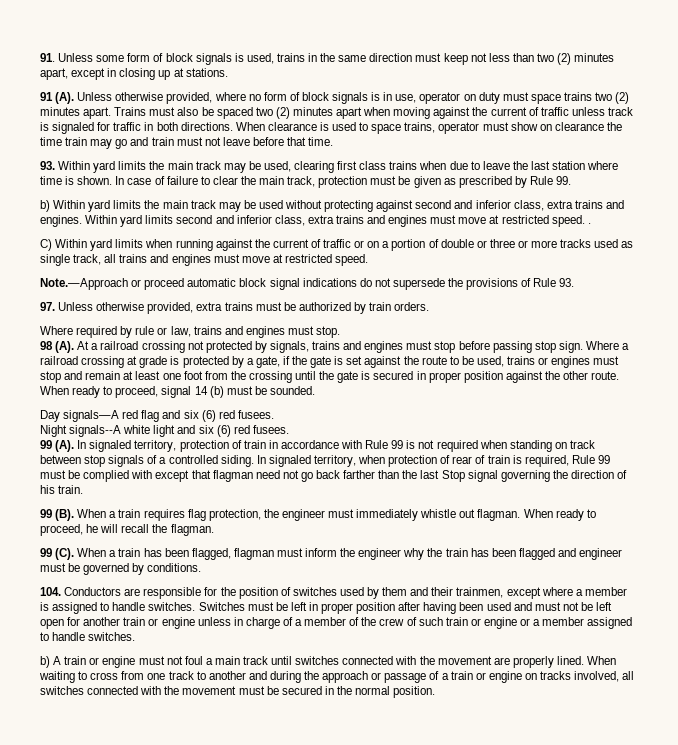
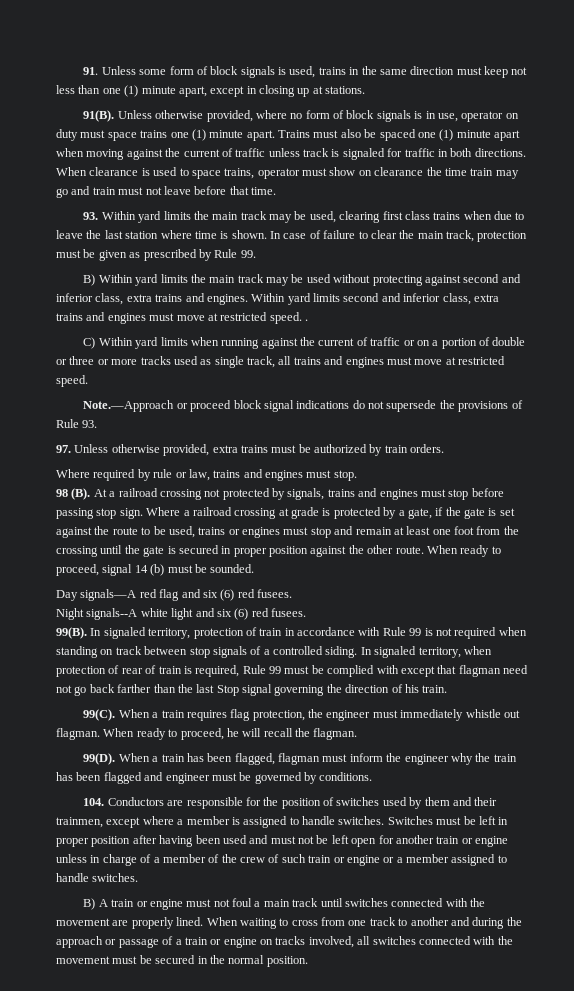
[536,53,615,65] two (2) minutes -> [102,85,176,97] one (1) minute
[40,92,75,104] 91 (A). -> [83,110,115,122] 91(B).
[595,92,630,104] [40,107,80,116] two (2) minutes -> [170,129,244,141] one (1) minute
[255,107,333,119] two (2) minutes -> [417,129,491,141] one (1) minute
[40,200,50,212] b) -> [83,274,96,286] B)
[187,278,237,287] automatic -> (232, 406) none
[55,341,75,353] (A). -> [71,488,91,500] (B).
[40,440,75,452] 99 (A). -> [56,627,87,639] 99(B).
[40,509,75,521] 99 (B). -> [83,709,116,721] 99(C).
[40,548,75,560] 99 (C). -> [83,753,116,765] 99(D).
[40,656,50,668] b) -> [83,898,96,910] B)

